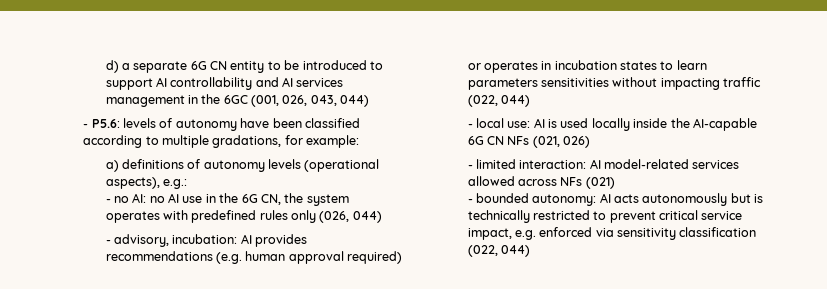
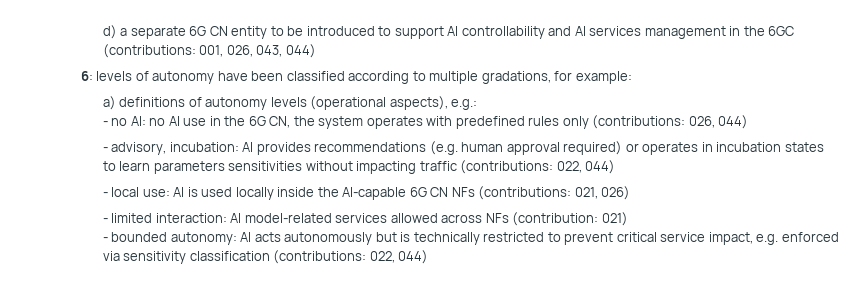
[251,95,280,107] (001, -> [102,44,224,58] (contributions: 001,
[83,119,120,128] - P5.6: -> [80,71,93,81] 6:
[319,211,350,223] (026, -> [592,115,715,129] (contributions: 026,
[467,95,498,107] (022, -> [460,160,582,174] (contributions: 022,
[532,136,560,148] (021, -> [478,186,598,200] (contributions: 021,
[585,177,615,189] (021) -> [512,212,628,226] (contribution: 021)
[467,245,498,257] (022, -> [273,250,395,264] (contributions: 022,

